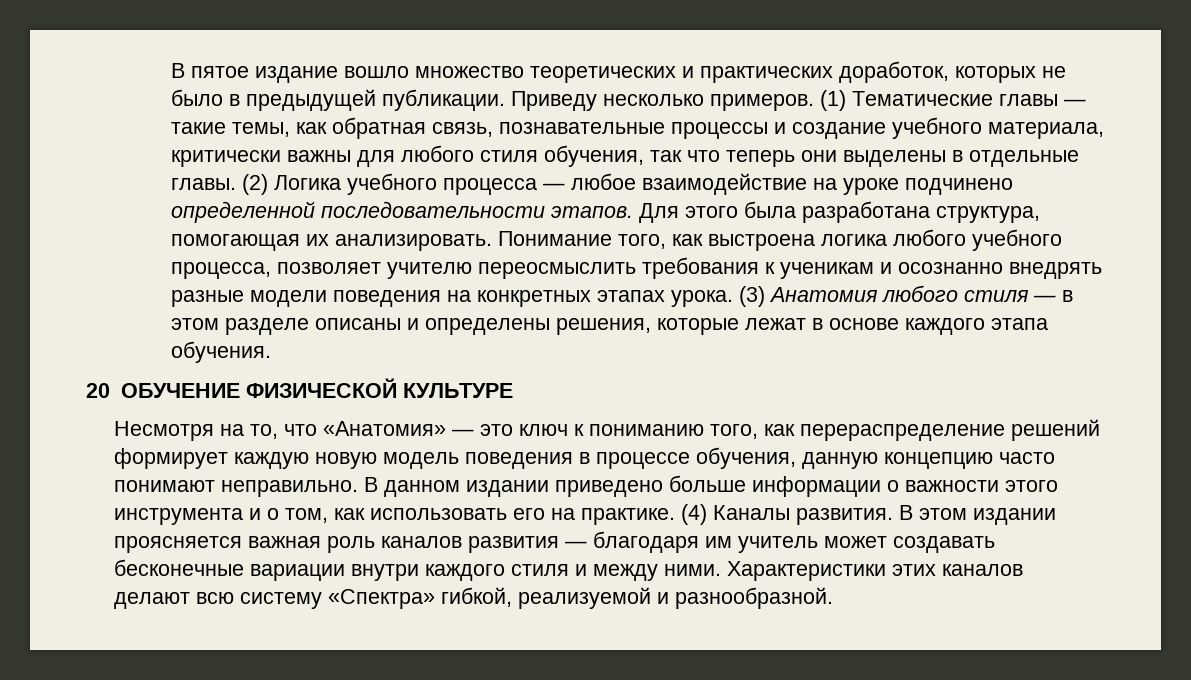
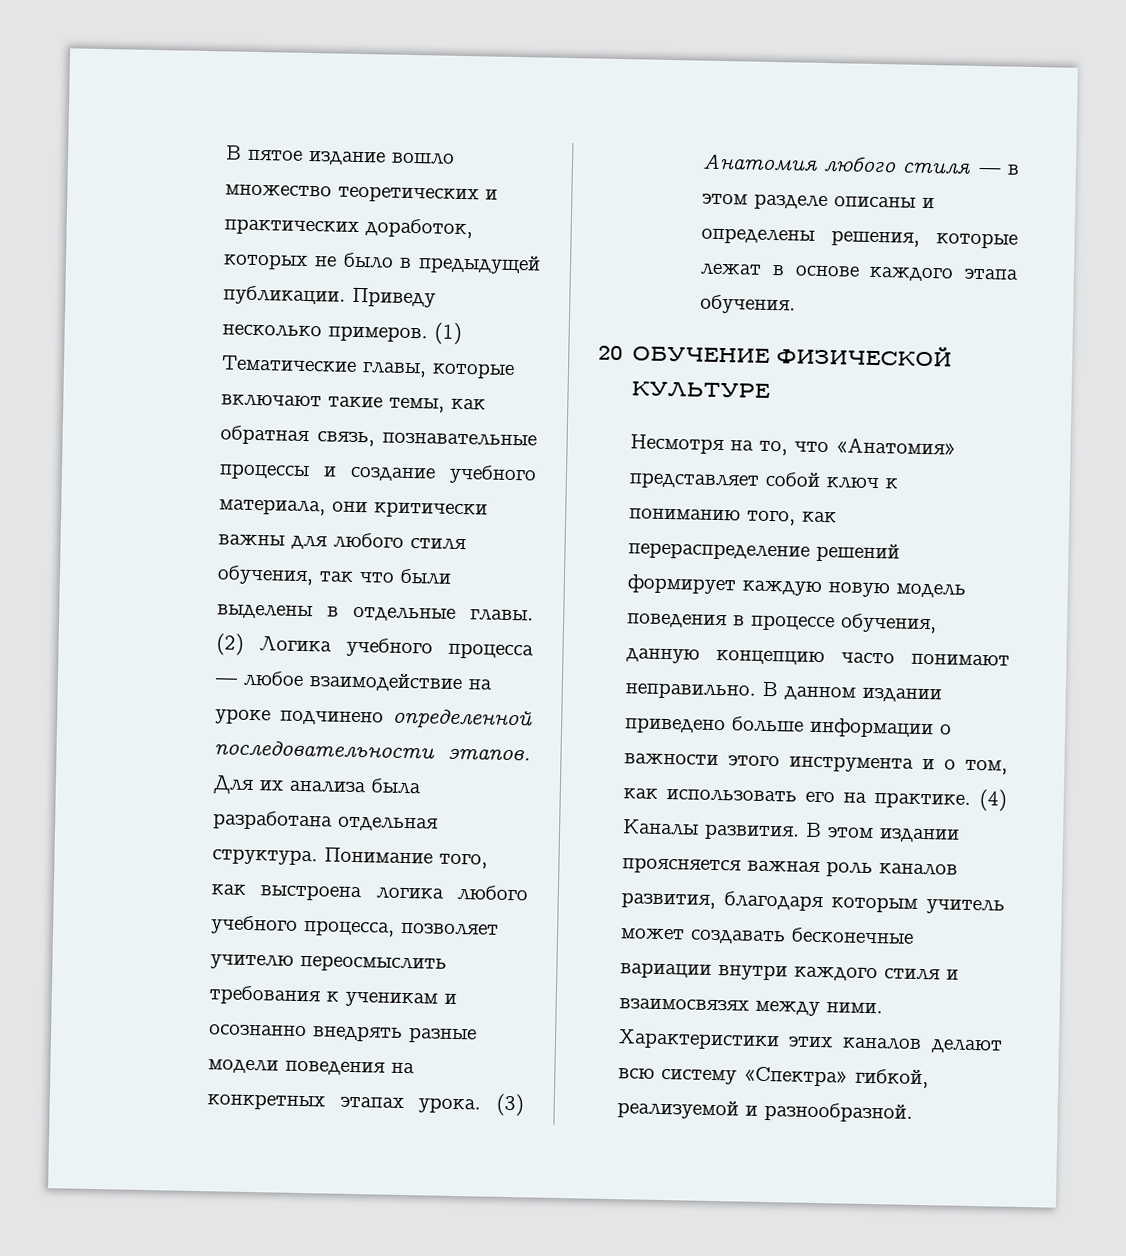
[998,94,1086,106] главы — -> [362,362,516,380] [221,394,323,408] главы, которые включают
(1104, 130) none -> [332,501,369,513] они
[725,150,837,167] теперь они -> [400,568,453,585] были
[684,201,1040,223] [170,234,492,251] этого была разработана структура, помогающая их анализировать. -> [259,778,423,795] [213,810,439,832] [212,848,319,866] их анализа была разработана отдельная структура.
[452,424,514,436] — это -> [628,471,821,490] представляет собой
[468,531,733,553] развития — благодаря им -> [620,891,918,913] развития, благодаря которым
(588, 570) none -> [618,998,749,1011] взаимосвязях

